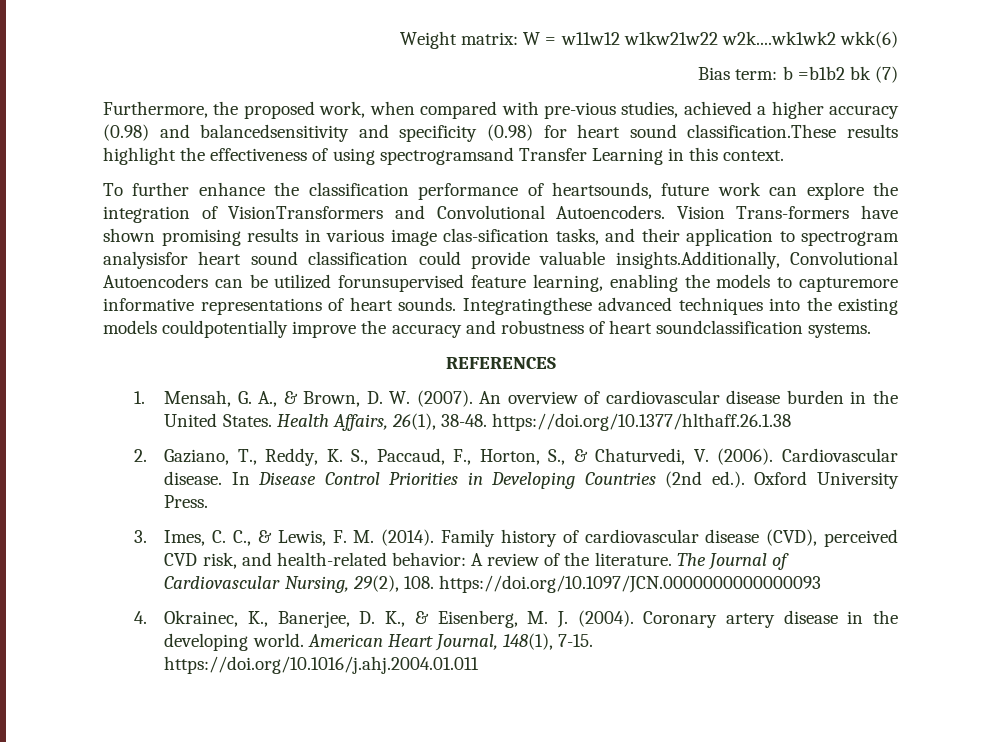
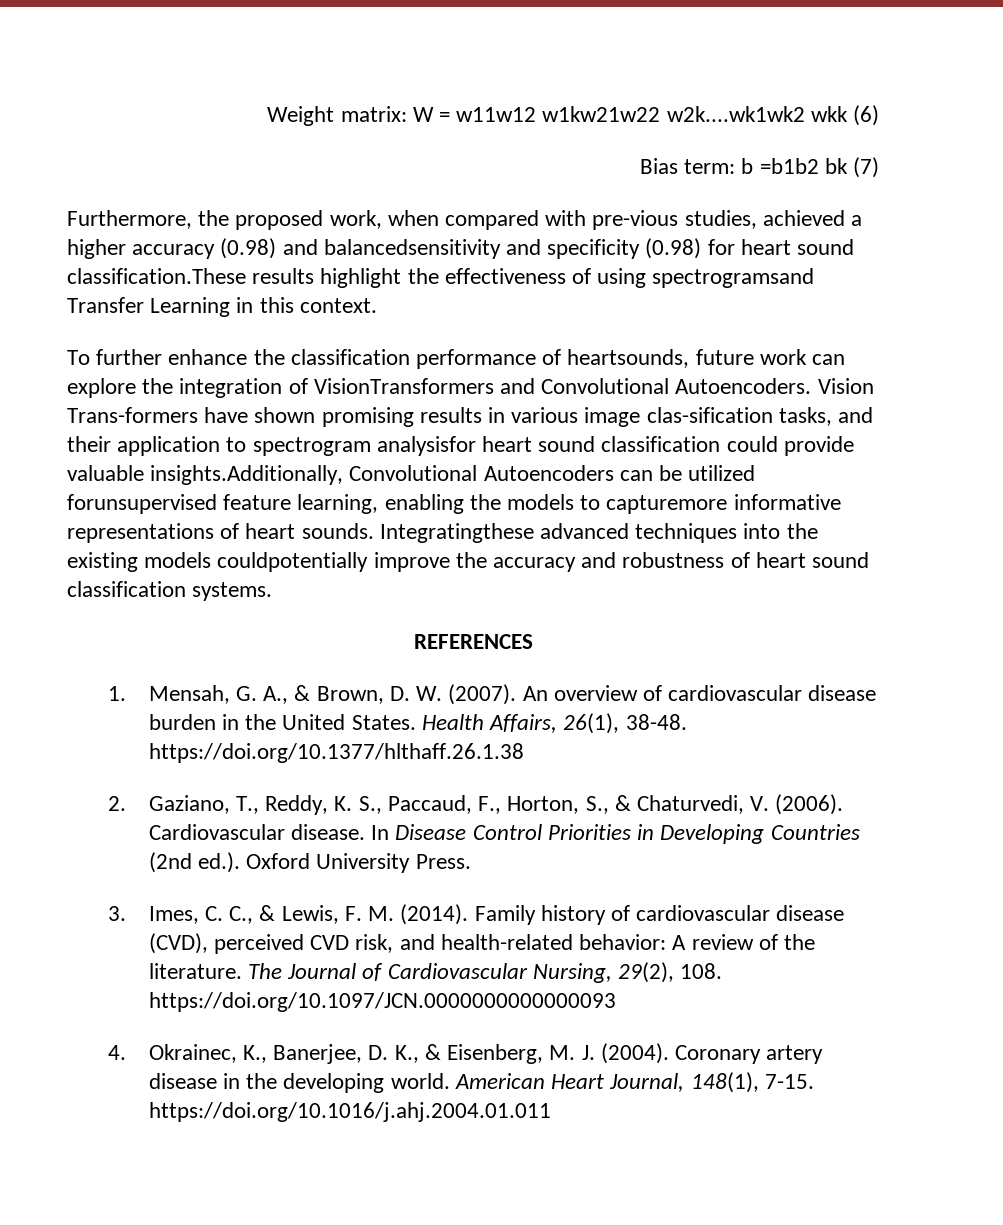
[839,31,898,48] wkk(6) -> [810,105,879,126] wkk (6)
[656,320,804,334] soundclassification -> [812,552,870,568] [67,581,186,597] sound classification

